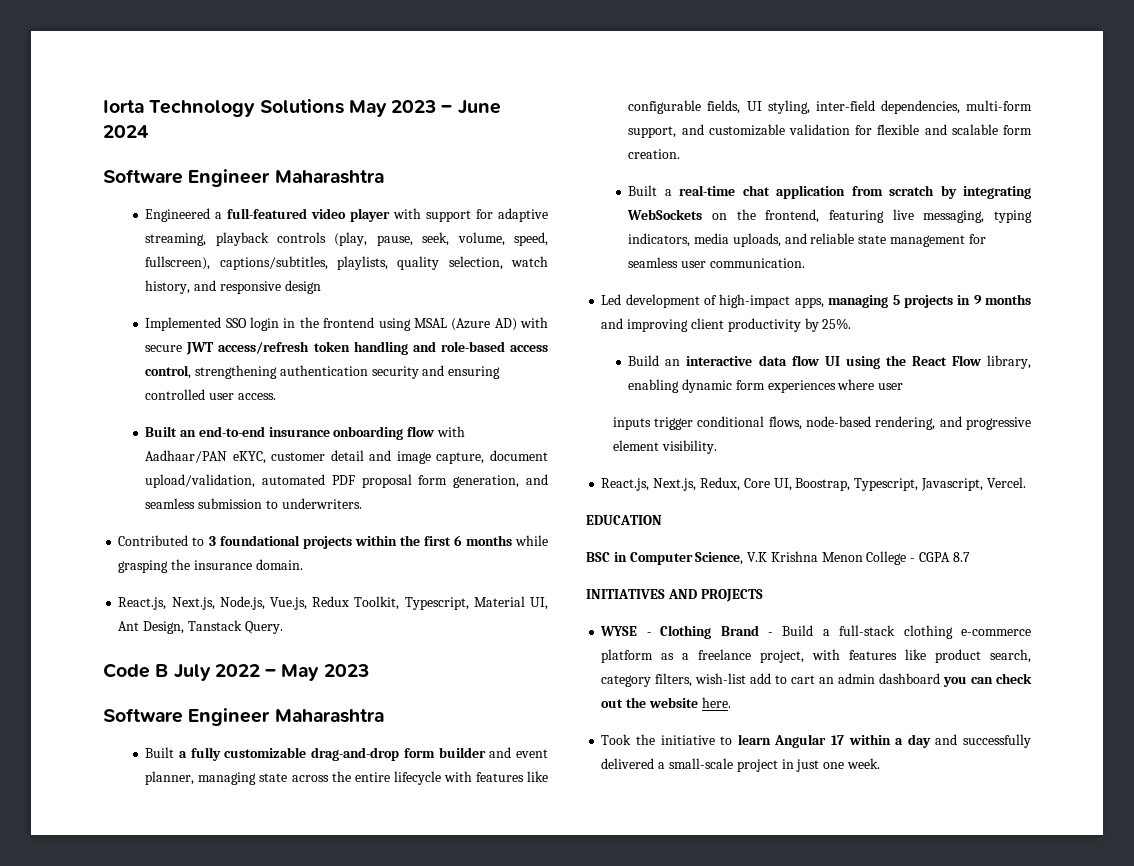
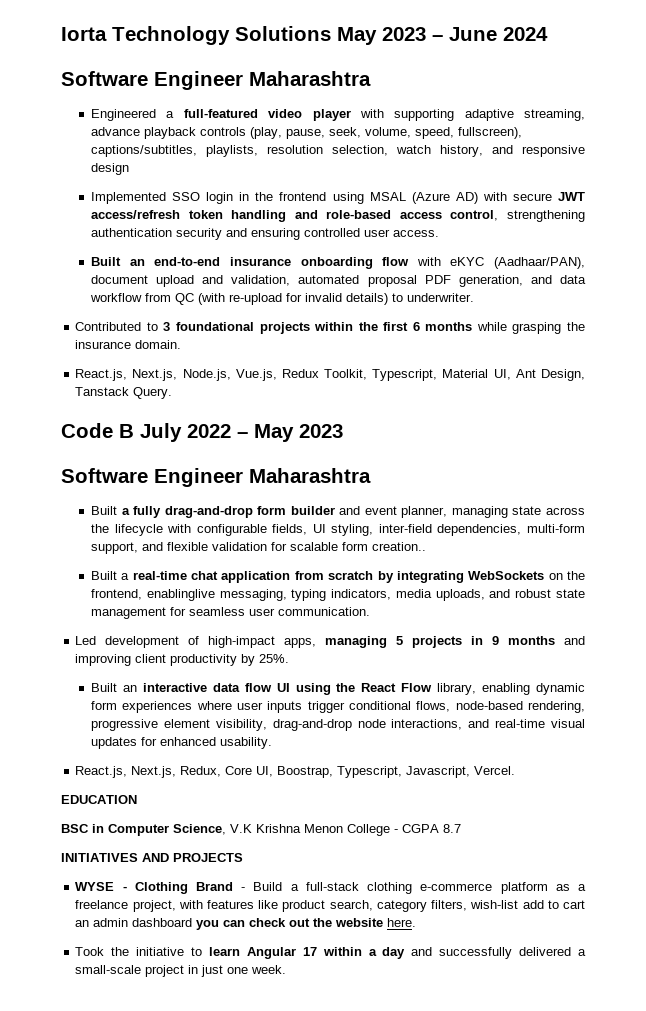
[426,209,494,222] support for -> [394,109,455,121] supporting
(207, 239) none -> [91,127,141,136] advance
[397,256,440,270] quality -> [267,145,324,154] resolution
[145,450,548,464] [145,474,548,488] [145,498,362,509] Aadhaar/PAN eKYC, customer detail and image capture, document upload/validation, automated PDF proposal form generation, and seamless submission to underwriters. -> [450,257,586,269] [91,275,586,287] [90,293,475,305] eKYC (Aadhaar/PAN), document upload and validation, automated proposal PDF generation, and data workflow from QC (with re-upload for invalid details) to underwriter.
[224,747,307,758] customizable -> (162, 512) none
[354,772,390,782] entire -> (110, 528) none
[475,771,549,782] features like -> (192, 528) none
[708,124,785,136] customizable -> [167,542,209,551] flexible
[877,124,947,135] flexible and -> (288, 546) none
[628,149,681,159] creation. -> [372,542,427,551] creation..
[828,209,914,223] featuring live -> [146,589,215,601] enablinglive
[810,233,855,244] reliable -> [515,589,552,598] robust
[628,355,660,366] Build -> [91,683,118,692] Built
(904, 386) // -> (264, 706) none
[939,416,962,427] and -> (585, 707) none
[661,440,717,454] visibility. -> [215,719,586,731] [91,737,273,749] visibility, drag-and-drop node interactions, and real-time visual updates for enhanced usability.

